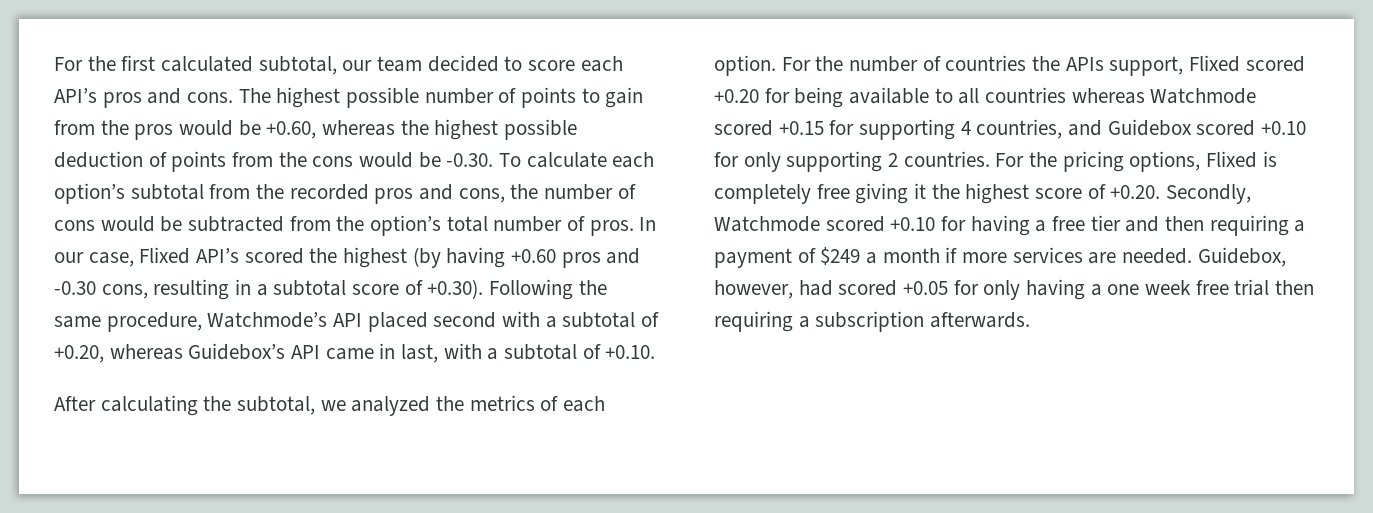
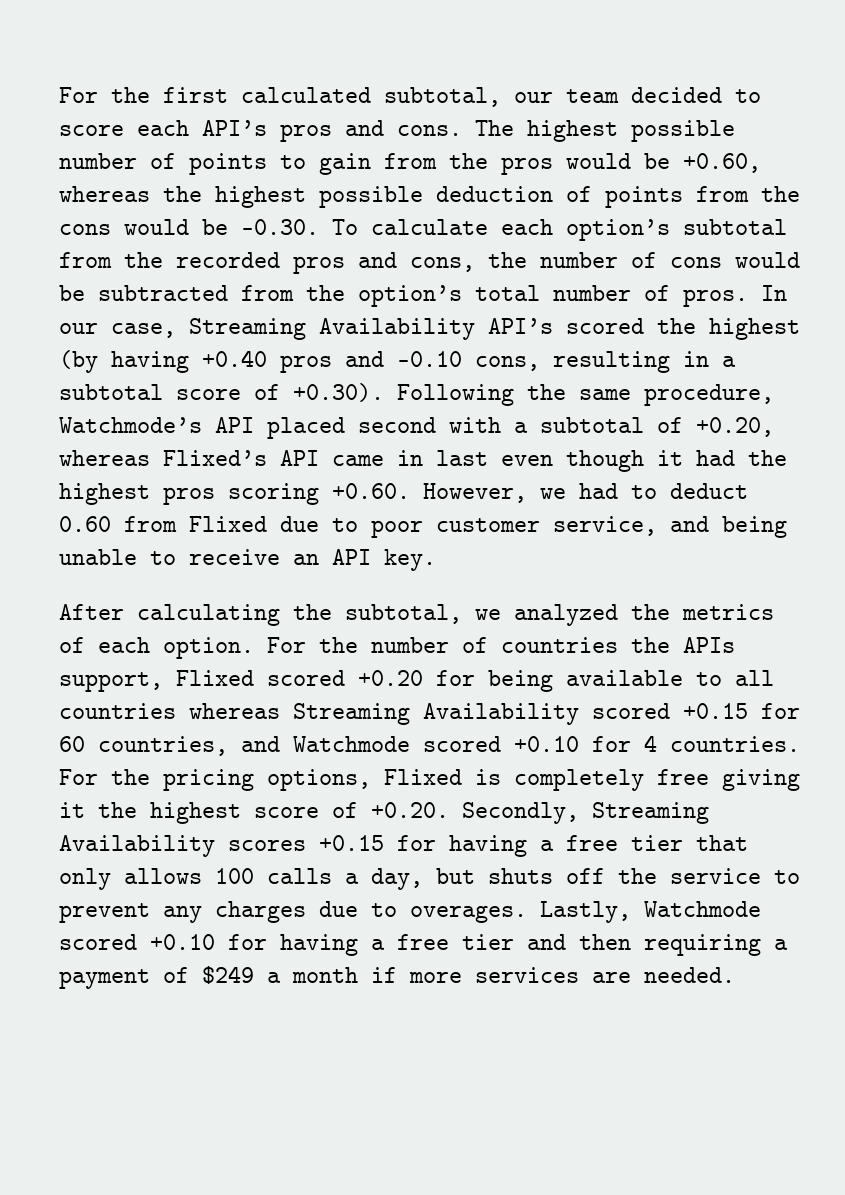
[139,247,191,264] Flixed -> [189,318,475,340] Streaming Availability
[511,248,641,268] [54,281,96,295] +0.60 pros and -0.30 -> [202,350,462,373] +0.40 pros and -0.10
[188,343,286,360] Guidebox’s -> [163,450,267,466] Flixed’s
[401,343,656,363] last, with a subtotal of +0.10. -> [436,450,787,472] [59,483,748,505] [59,516,787,538] [59,549,436,571] last even though it had the highest pros scoring +0.60. However, we had to deduct 0.60 from Flixed due to poor customer service, and being unable to receive an API key.
[1150,88,1257,104] Watchmode -> [293,703,579,725] Streaming Availability
[859,119,971,140] supporting 4 -> [59,736,85,752] 60
[1107,119,1307,136] [714,151,899,172] Guidebox scored +0.10 for only supporting 2 -> [293,735,657,752] Watchmode scored +0.10 for 4
(1252, 194) none -> [592,802,709,824] [59,835,748,857] [59,868,800,890] [59,901,631,923] Streaming Availability scores +0.15 for having a free tier that only allows 100 calls a day, but shuts off the service to prevent any charges due to overages. Lastly,
[1197,247,1286,267] [714,279,1315,300] [714,311,1031,332] Guidebox, however, had scored +0.05 for only having a one week free trial then requiring a subscription afterwards. -> (735, 975) none

